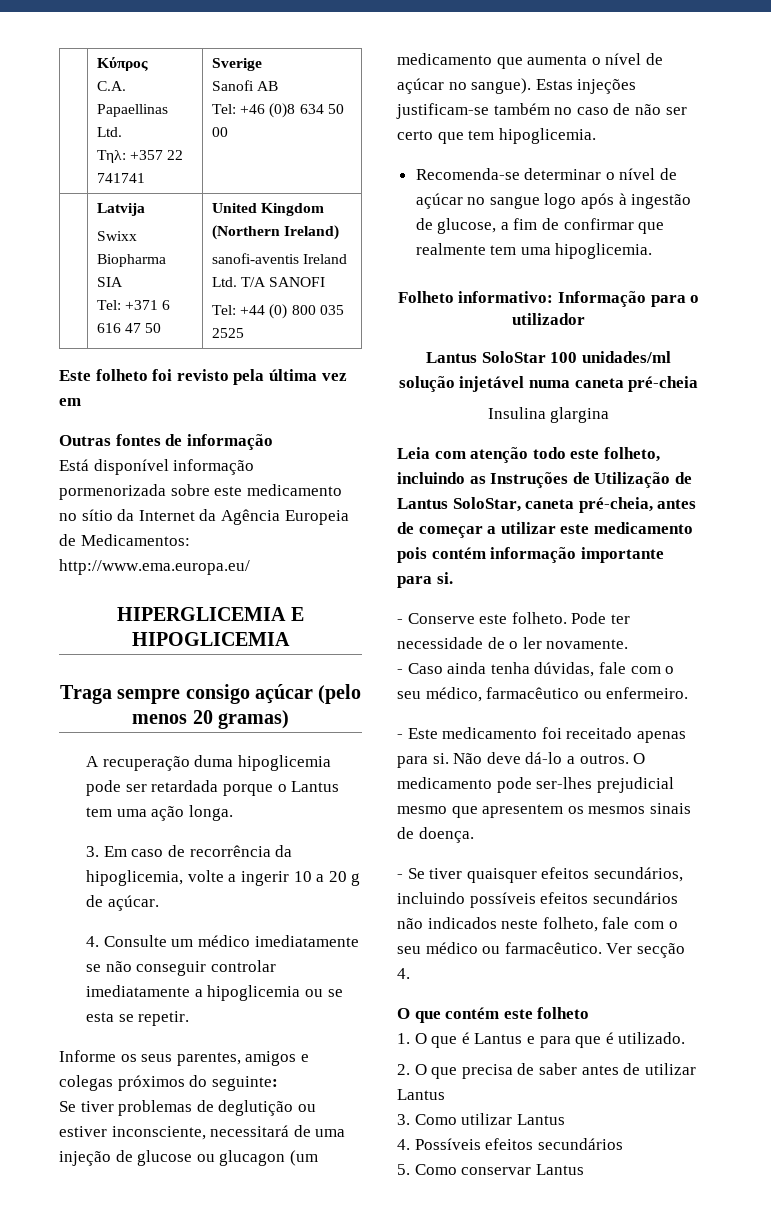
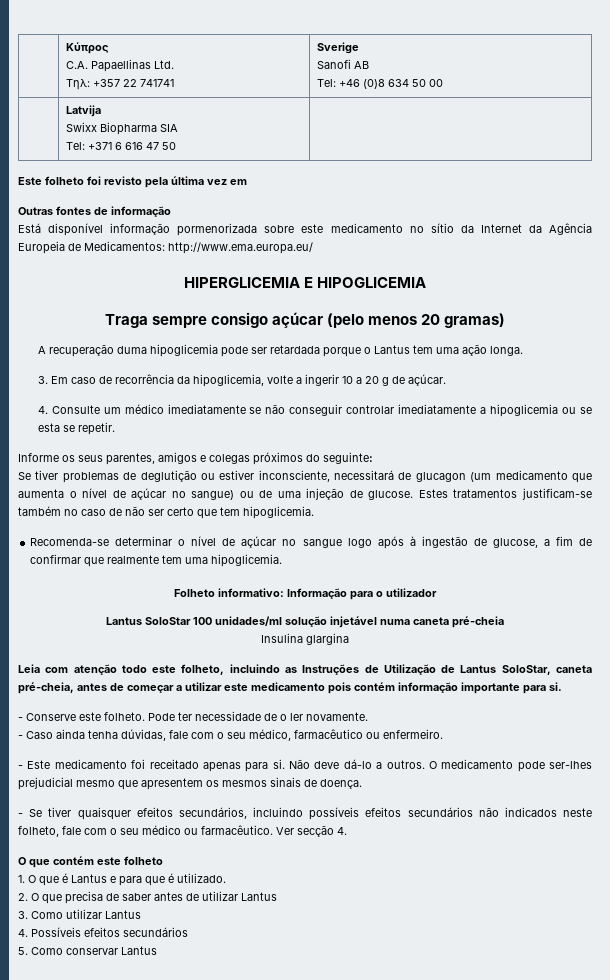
[212,203,325,216] [212,225,340,240] [212,253,348,264] [212,277,326,287] [212,304,344,319] [212,328,245,338] United Kingdom (Northern Ireland) // sanofi-aventis Ireland Ltd. T/A SANOFI // Tel: +44 (0) 800 035 2525 -> (176, 146) none
[315,1129,346,1137] [59,1150,215,1166] uma injeção de glucose ou -> (412, 476) none
[471,78,637,94] sangue). Estas injeções -> [191,488,518,500] sangue) ou de uma injeção de glucose. Estes tratamentos

